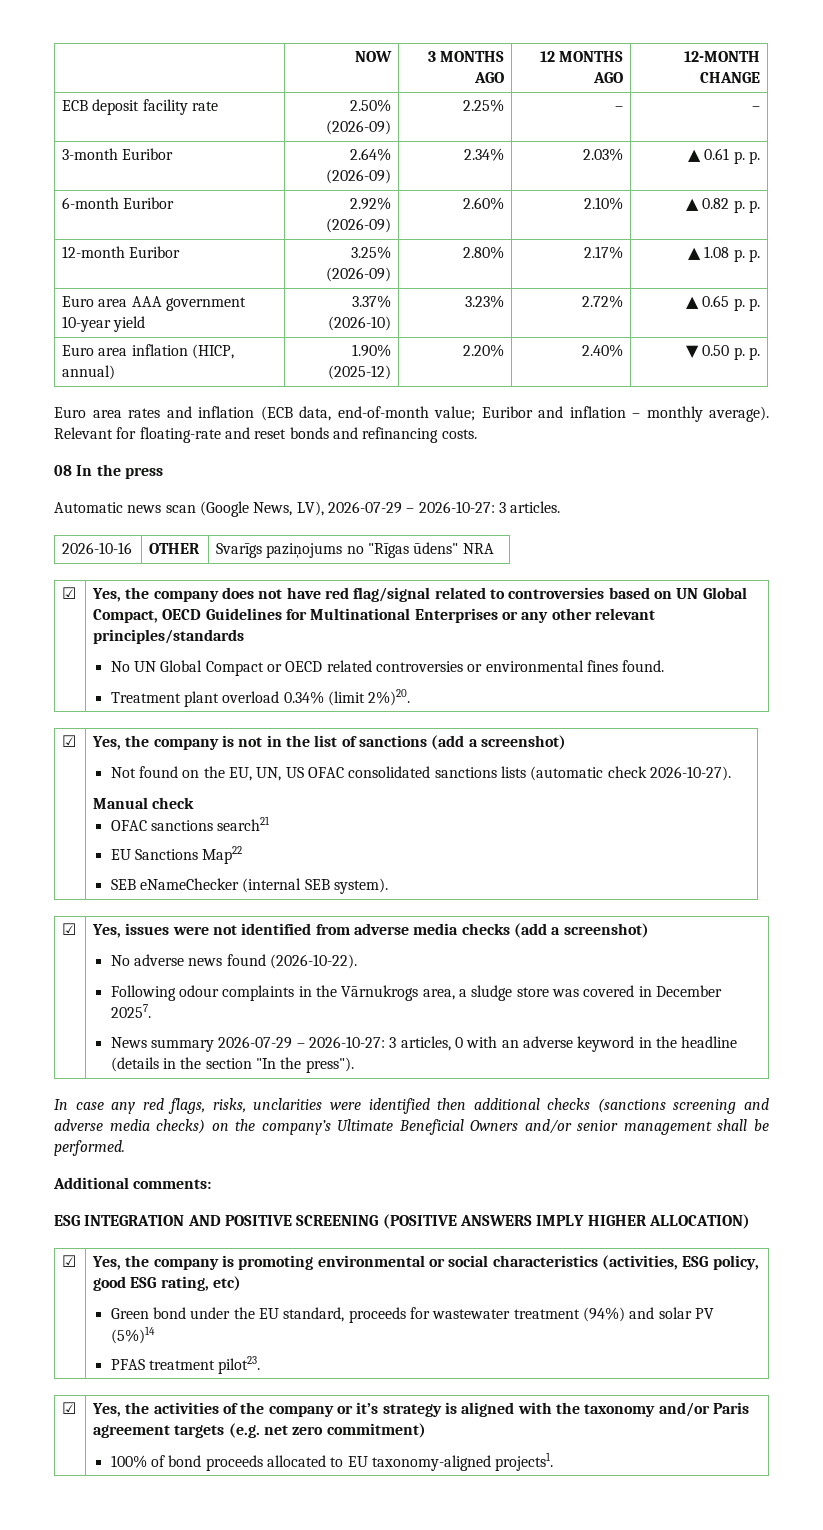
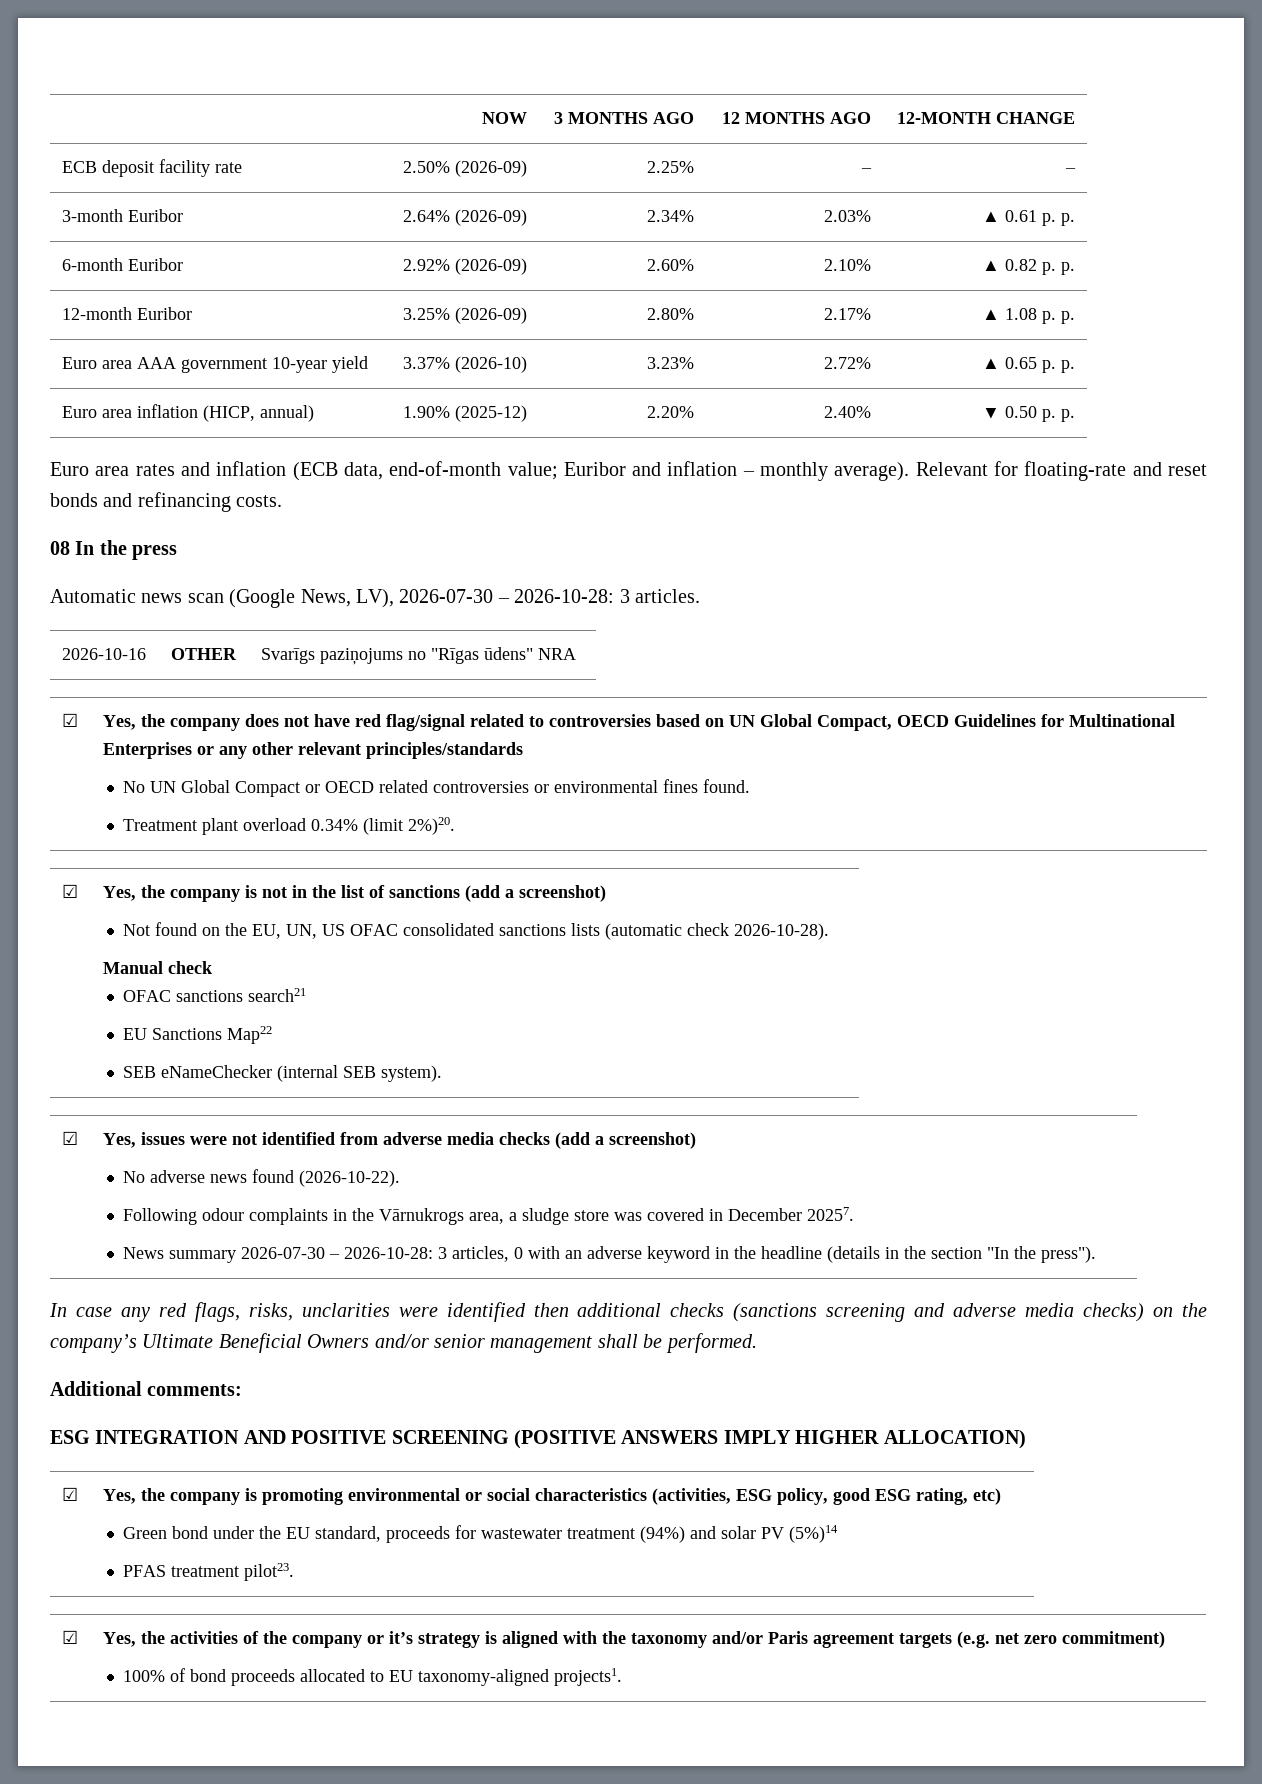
[327,501,495,514] 2026-07-29 – 2026-10-27: -> [399,589,615,603] 2026-07-30 – 2026-10-28:
[649,766,731,781] 2026-10-27). -> [733,923,829,940] 2026-10-28).
[218,1036,386,1049] 2026-07-29 – 2026-10-27: -> [240,1247,433,1259] 2026-07-30 – 2026-10-28:

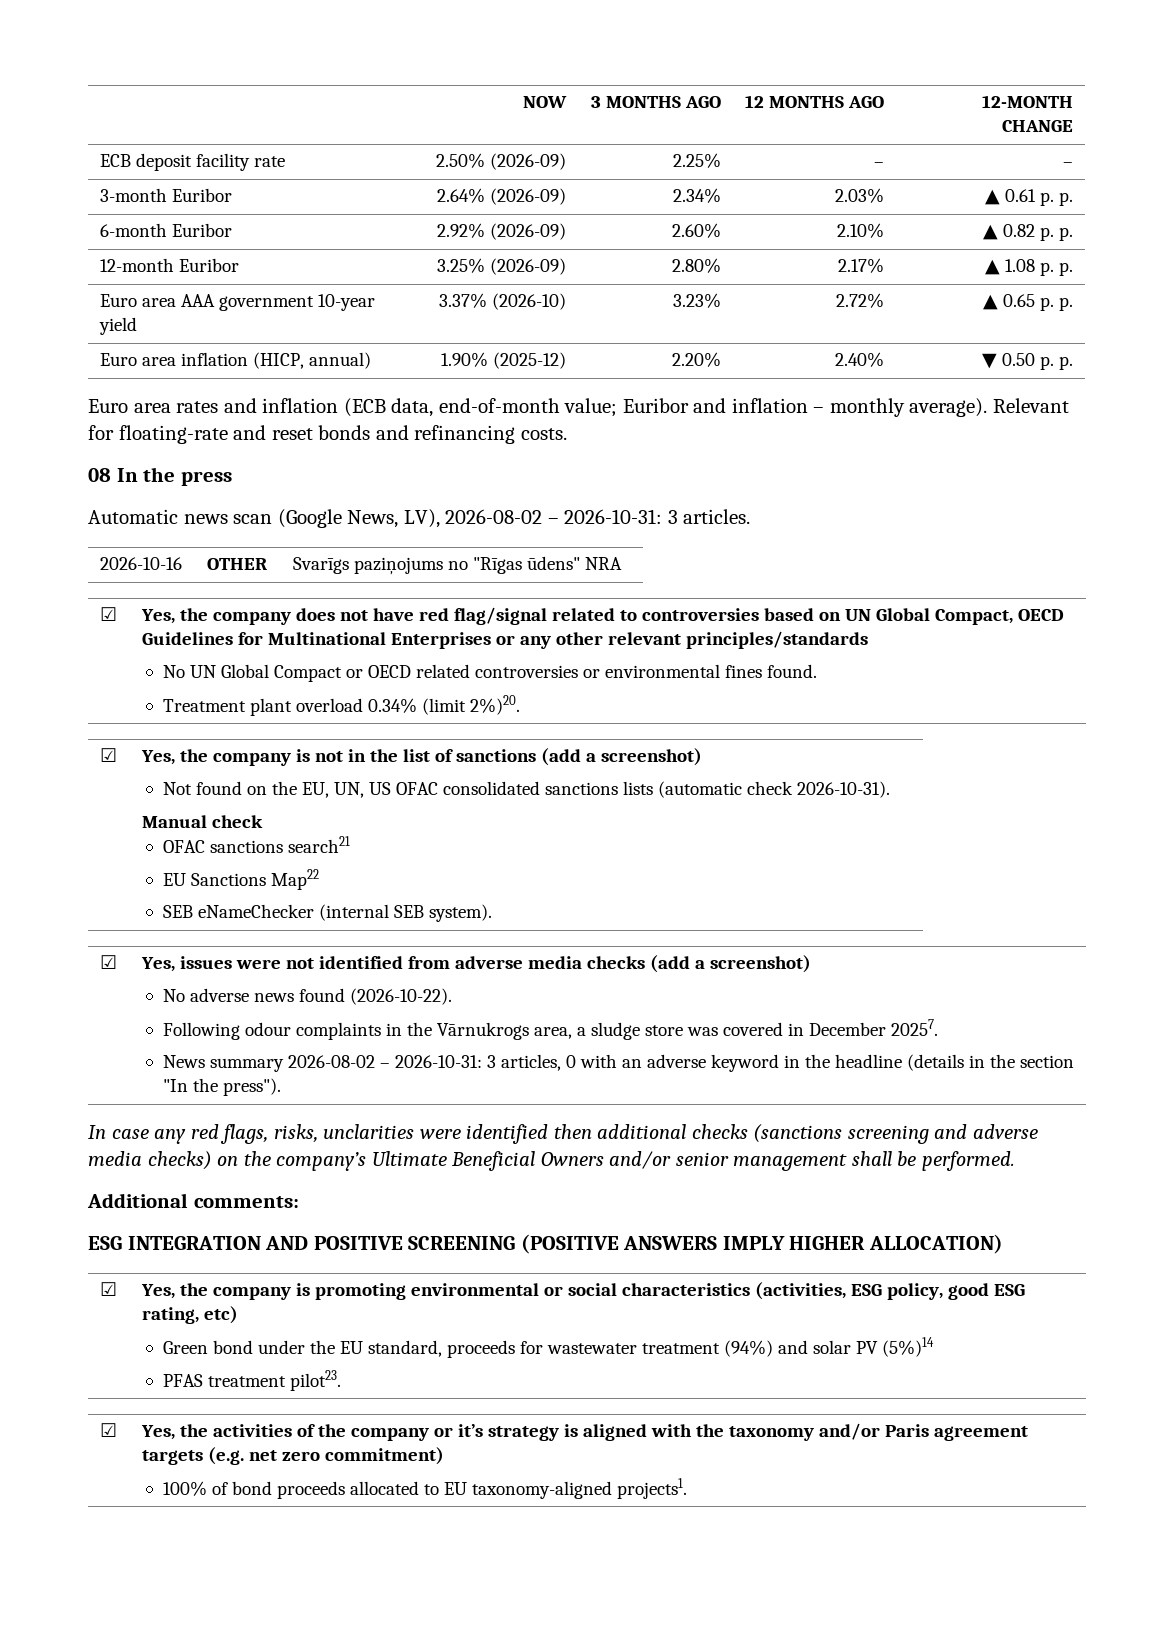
[399,589,615,603] 2026-07-30 – 2026-10-28: -> [445,509,663,524] 2026-08-02 – 2026-10-31:
[733,923,829,940] 2026-10-28). -> [796,781,890,798] 2026-10-31).
[240,1247,433,1259] 2026-07-30 – 2026-10-28: -> [287,1055,482,1068] 2026-08-02 – 2026-10-31:

